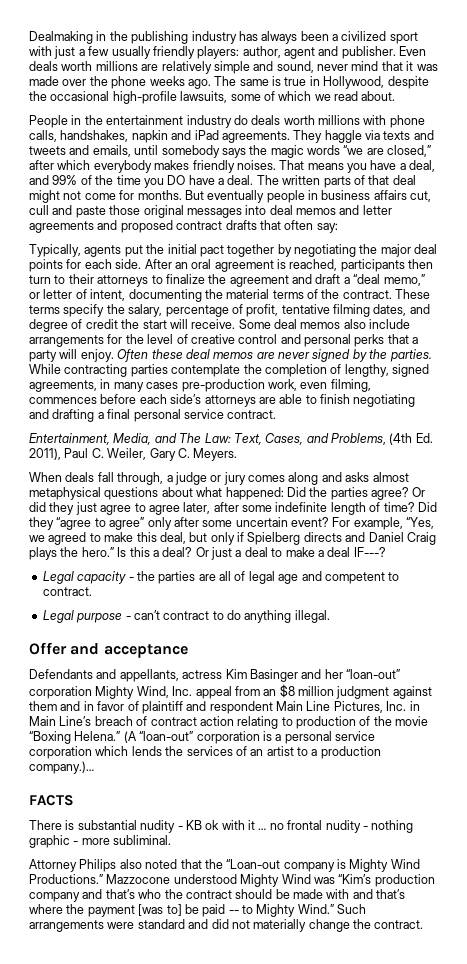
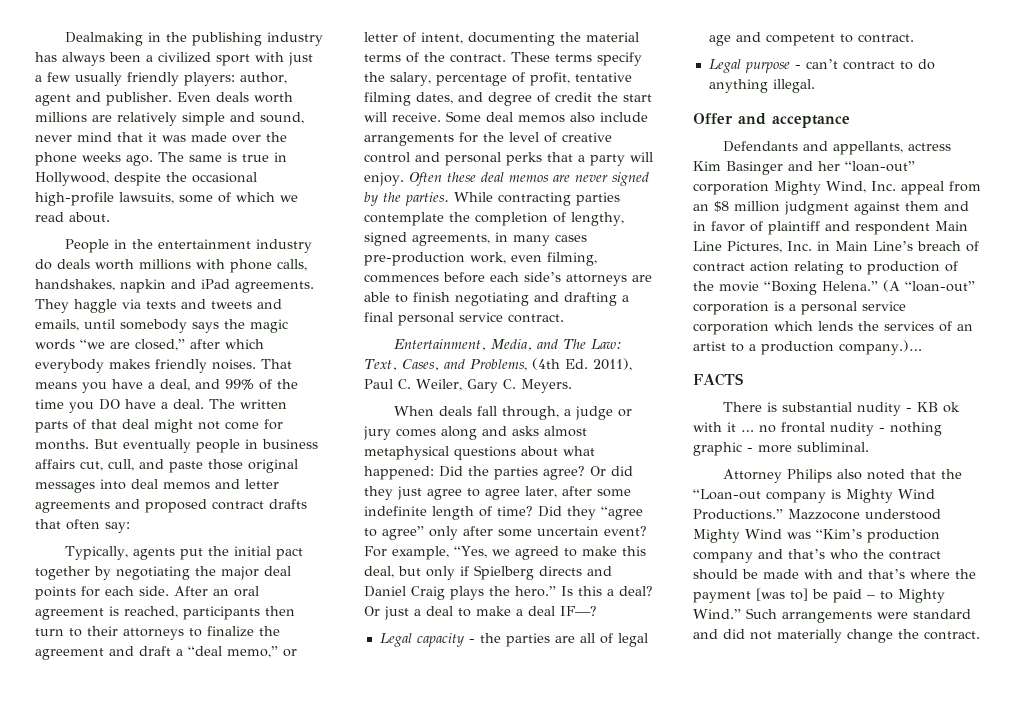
[29,205,49,215] cull -> [108,459,134,471] cull,
[353,547,386,557] IF---? -> [560,606,597,616] IF—?
[228,910,239,914] -- -> [867,595,875,599] –

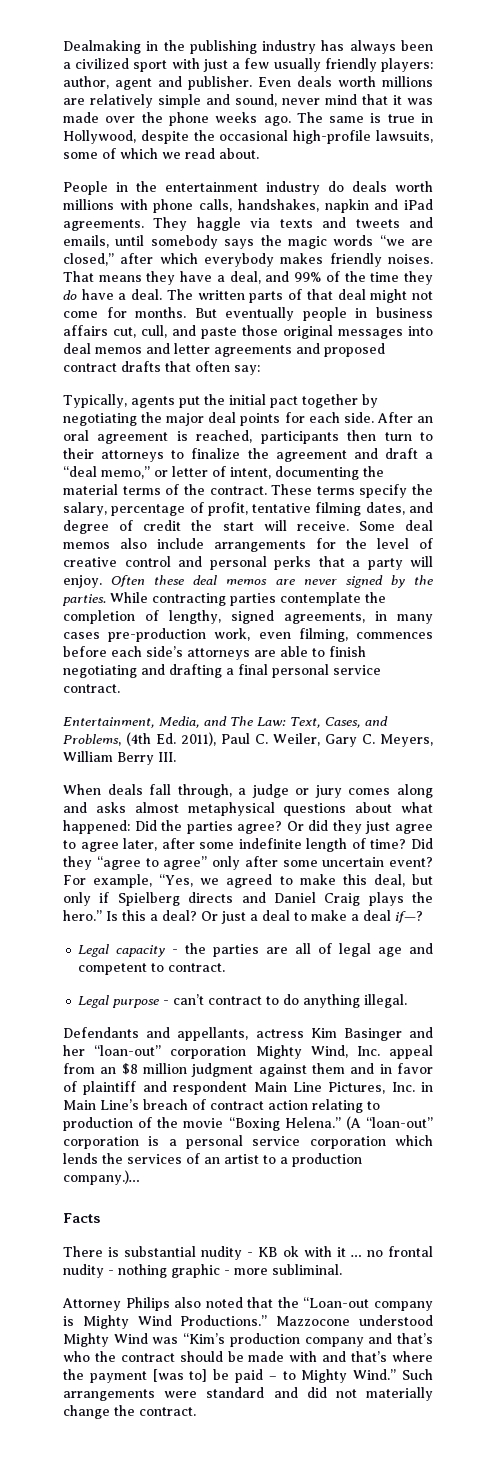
[82,382,107,393] you -> [146,271,176,285] they
[69,399,120,413] you DO -> [404,271,434,285] [63,290,77,300] they do
[520,379,572,393] Meyers. -> [380,734,433,747] [63,751,176,765] Meyers, William Berry III.
[560,606,597,616] IF—? -> [395,911,423,923] if—?
[693,113,850,128] // Offer and acceptance -> (408, 1001) none
[693,373,743,386] FACTS -> [63,1213,100,1223] Facts

